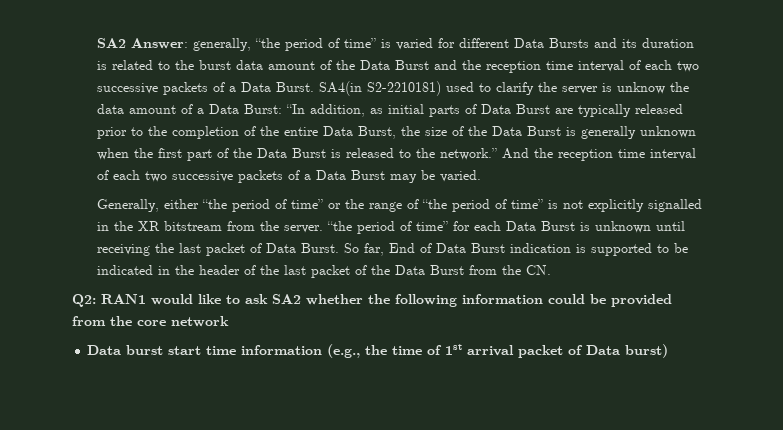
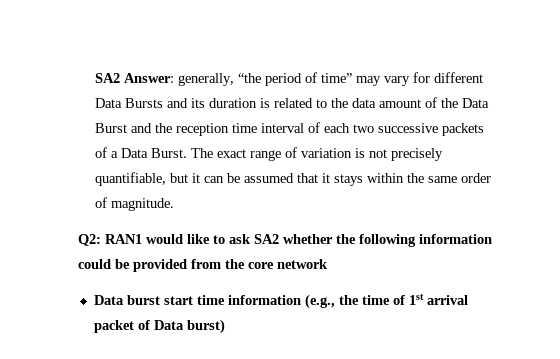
[380,38,433,50] is varied -> [356,76,411,86] may vary
[198,60,231,70] burst -> (349, 103) none
[318,81,689,96] [96,104,683,117] [96,126,696,139] [96,148,696,161] [96,170,481,183] [96,199,702,212] [96,221,685,234] [96,243,688,256] [96,265,551,278] SA4(in S2-2210181) used to clarify the server is unknow the data amount of a Data Burst: “In addition, as initial parts of Data Burst are typically released prior to the completion of the entire Data Burst, the size of the Data Burst is generally unknown when the first part of the Data Burst is released to the network.” And the reception time interval of each two successive packets of a Data Burst may be varied. // Generally, either “the period of time” or the range of “the period of time” is not explicitly signalled in the XR bitstream from the server. “the period of time” for each Data Burst is unknown until receiving the last packet of Data Burst. So far, End of Data Burst indication is supported to be indicated in the header of the last packet of the Data Burst from the CN. -> [191,147,444,161] [95,172,492,186] [95,197,175,211] The exact range of variation is not precisely quantifiable, but it can be assumed that it stays within the same order of magnitude.

